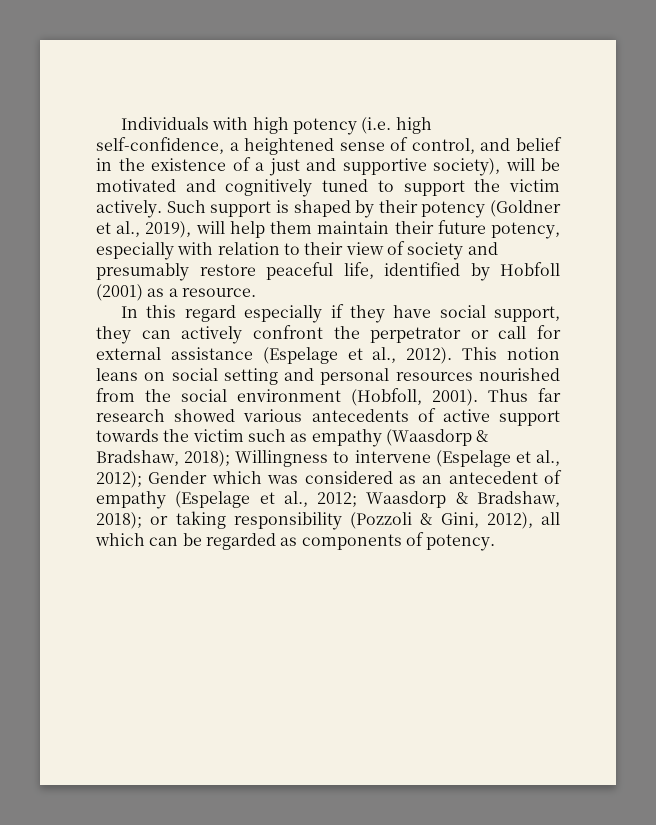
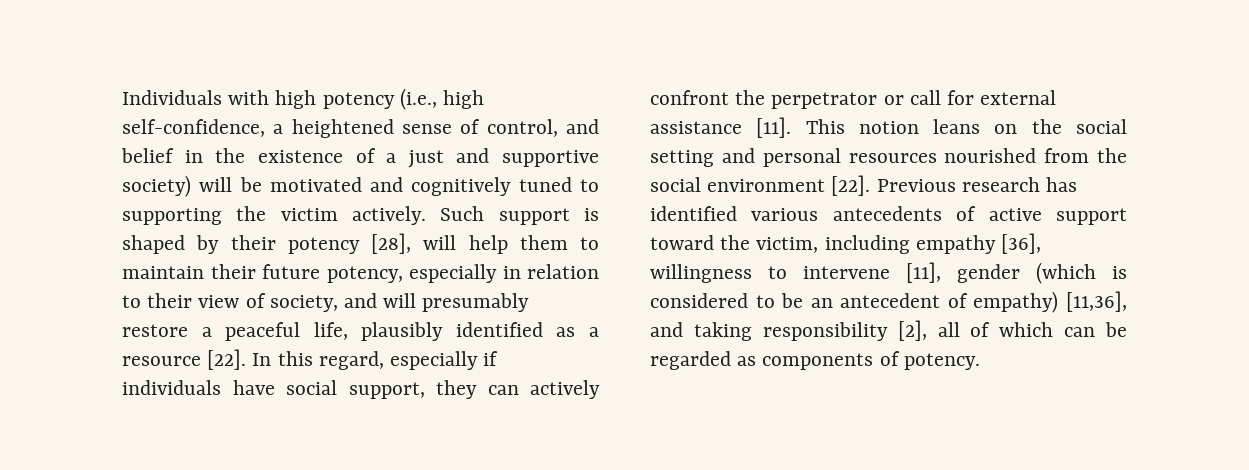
[361,117,392,134] (i.e. -> [399,88,437,110] (i.e.,
[433,158,500,176] society), -> [122,175,191,197] society)
[403,180,465,196] support -> [122,208,222,225] supporting
[490,200,561,217] [96,221,192,238] (Goldner et al., 2019), -> [371,233,411,254] [28],
(313, 227) none -> [580,237,599,250] to
[177,242,214,255] with -> [502,266,521,279] in
[407,242,498,260] society and -> [269,293,417,312] society, and will
(256, 270) none -> [201,327,212,337] a
[384,262,560,281] [96,284,256,301] identified by Hobfoll (2001) as a resource. // -> [361,322,599,341] [122,349,247,370] plausibly identified as a resource [22].
[184,305,236,322] regard -> [318,351,384,370] regard,
[349,305,385,323] they -> [122,380,221,395] individuals
[262,347,453,364] (Espelage et al., 2012). -> [756,117,792,138] [11].
(166, 376) none -> [1031,119,1062,134] the
[351,388,561,406] [96,409,236,422] (Hobfoll, 2001). Thus far research showed -> [831,175,1078,196] [650,206,737,221] [22]. Previous research has identified
[96,429,489,447] [96,450,560,467] [96,470,562,488] [96,491,560,509] [96,511,560,530] towards the victim such as empathy (Waasdorp & Bradshaw, 2018); Willingness to intervene (Espelage et al., 2012); Gender which was considered as an antecedent of empathy (Espelage et al., 2012; Waasdorp & Bradshaw, 2018); or taking responsibility (Pozzoli & Gini, 2012), all -> [650,233,1042,254] [650,262,1127,284] [650,291,1127,313] [650,320,991,341] toward the victim, including empathy [36], willingness to intervene [11], gender (which is considered to be an antecedent of empathy) [11,36], and taking responsibility [2], all of

